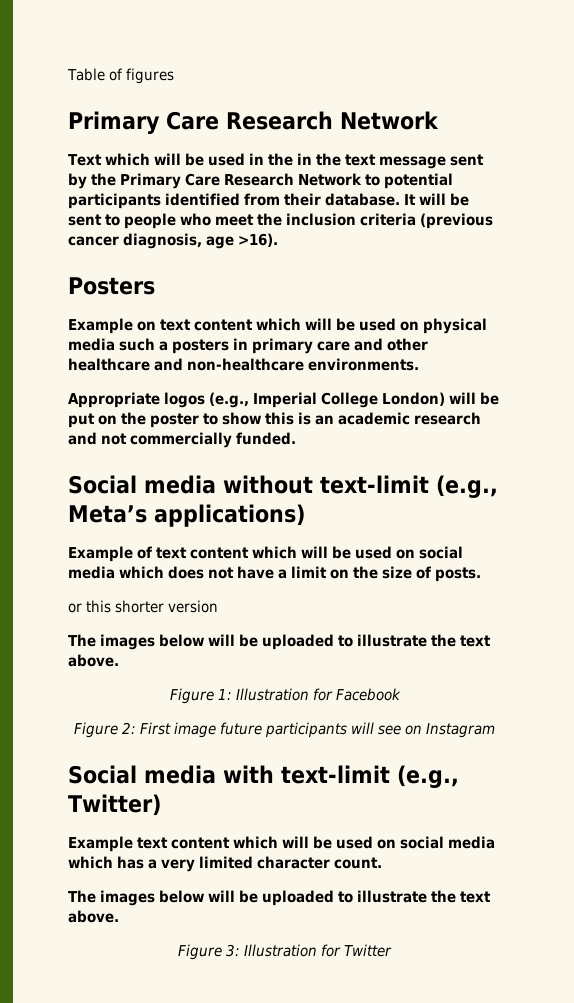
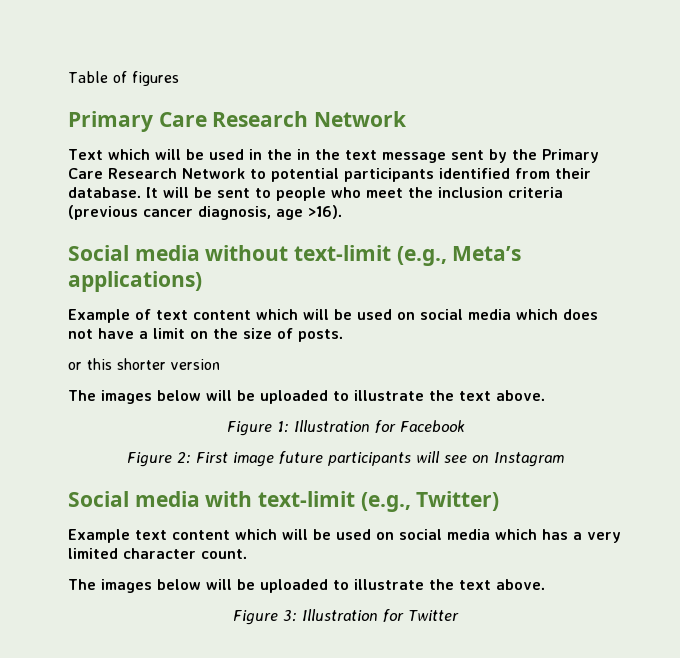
[68,277,155,295] [68,318,487,334] [68,338,428,354] [68,358,419,371] [68,392,499,408] [68,412,481,428] [68,432,296,448] // Posters // Example on text content which will be used on physical media such a posters in primary care and other healthcare and non-healthcare environments. // Appropriate logos (e.g., Imperial College London) will be put on the poster to show this is an academic research and not commercially funded. -> (342, 212) none

